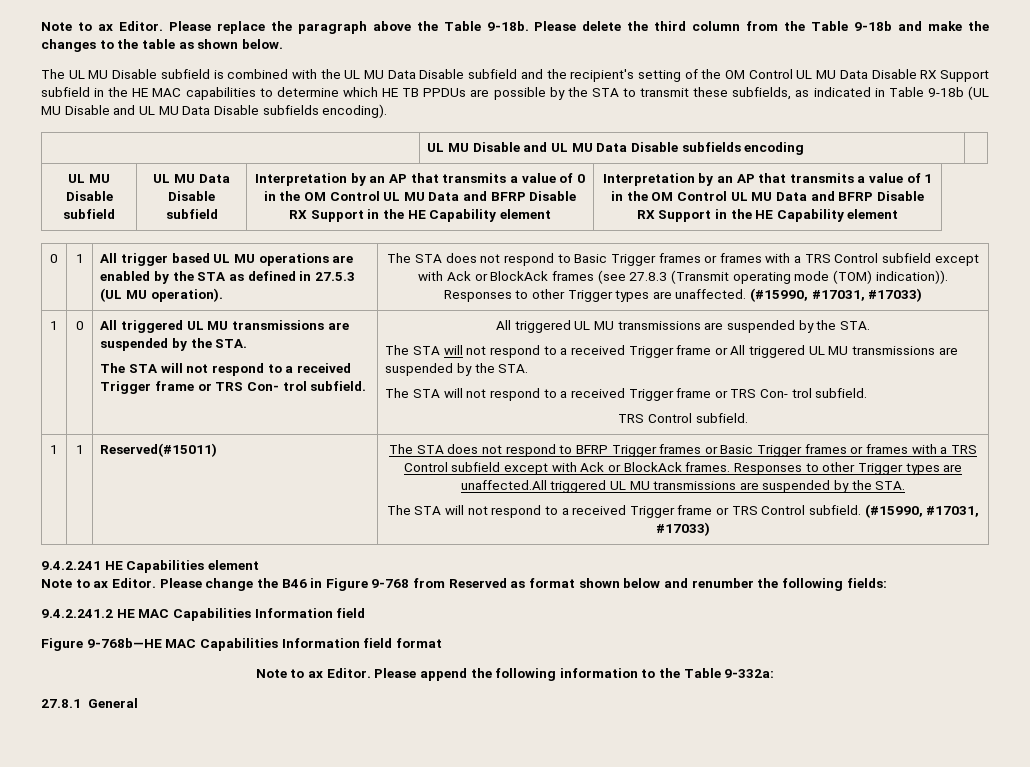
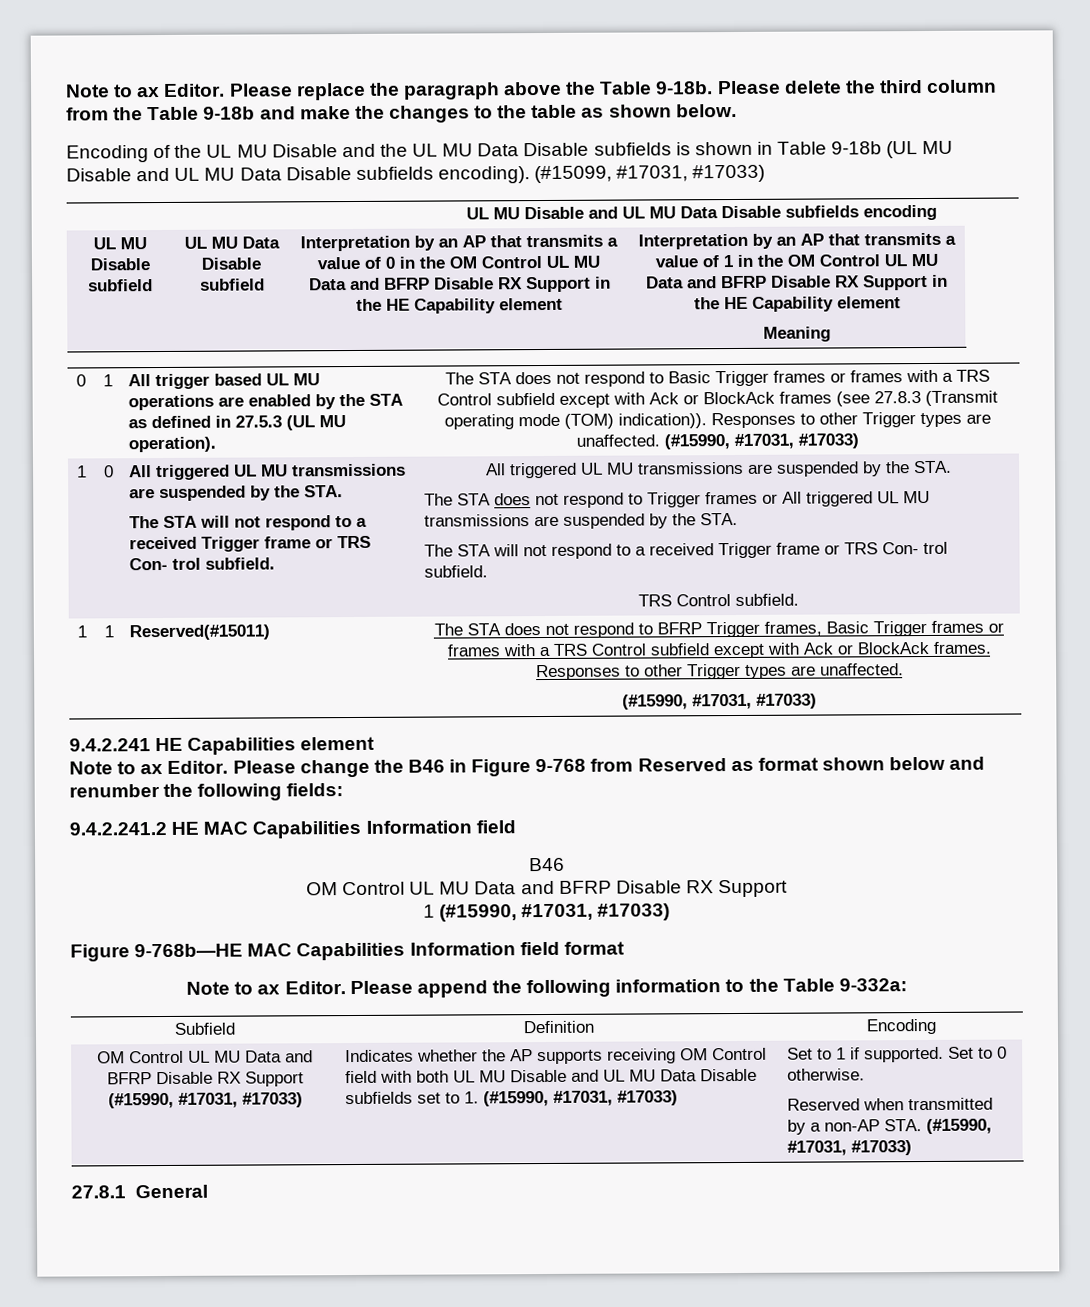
[41,69,317,79] The UL MU Disable subfield is combined with -> [66,143,376,163] Encoding of the UL MU Disable and
[468,69,989,82] [41,87,871,100] subfield and the recipient's setting of the OM Control UL MU Data Disable RX Support subfield in the HE MAC capabilities to determine which HE TB PPDUs are possible by the STA to transmit these subfields, as indicated -> [593,141,753,156] subfields is shown
(388, 111) none -> [534,164,766,184] (#15099, #17031, #17033)
(899, 214) none -> [763,326,831,342] // Meaning
[443,345,712,358] will not respond to a received Trigger frame -> [494,491,759,508] does not respond to Trigger frames
[659,444,718,454] frames or -> [763,621,822,636] frames,
[460,480,906,493] [386,505,862,518] unaffected.All triggered UL MU transmissions are suspended by the STA. // The STA will not respond to a received Trigger frame or TRS Control subfield. -> [819,663,904,676] unaffected. //
(366, 613) none -> [528,857,565,872] [305,879,789,898] [422,903,671,922] // B46 // OM Control UL MU Data and BFRP Disable RX Support // 1 (#15990, #17031, #17033)
(775, 673) none -> [173,1022,235,1035] [522,1020,594,1034] [865,1018,936,1035] [97,1050,313,1064] [106,1071,304,1087] [107,1092,303,1109] [345,1047,768,1065] [345,1068,758,1084] [345,1090,679,1107] [787,1046,1008,1063] [787,1068,866,1081] [787,1097,994,1111] [787,1118,993,1135] [787,1140,913,1156] // Subfield | Definition | Encoding // OM Control UL MU Data and BFRP Disable RX Support (#15990, #17031, #17033) | Indicates whether the AP supports receiving OM Control field with both UL MU Disable and UL MU Data Disable subfields set to 1. (#15990, #17031, #17033) | Set to 1 if supported. Set to 0 otherwise. // Reserved when transmitted by a non-AP STA. (#15990, #17031, #17033)

